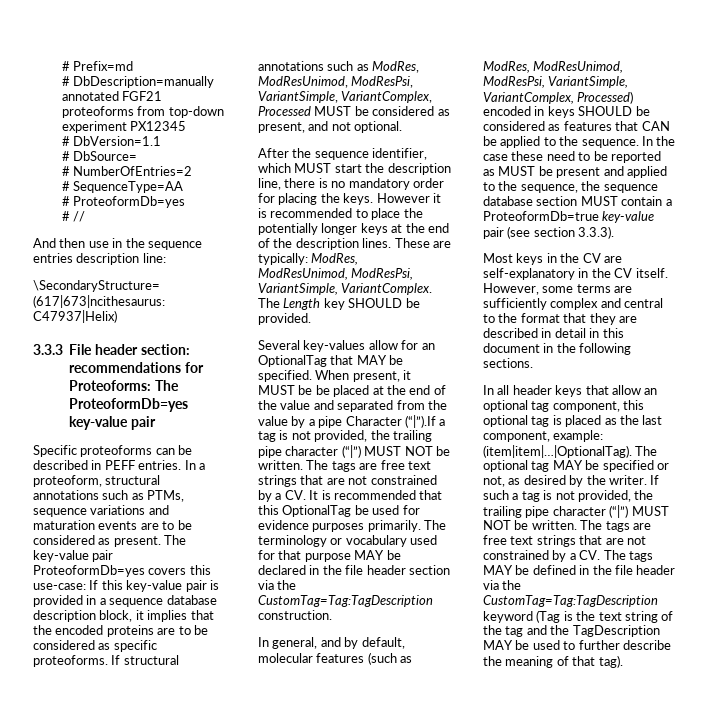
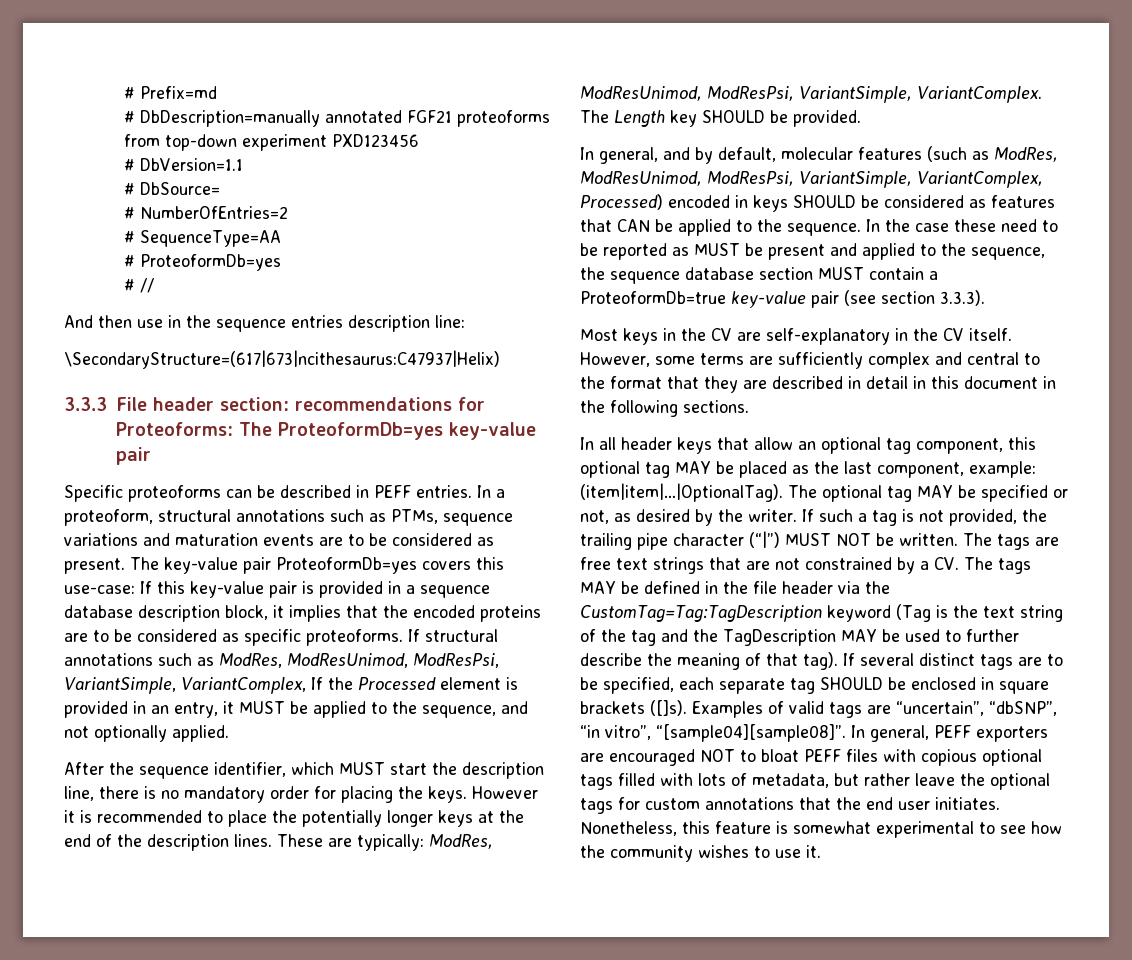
[130,121,187,131] PX12345 -> [332,134,420,147] PXD123456
[258,106,450,116] [258,121,403,133] Processed MUST be considered as present, and not optional. -> [310,677,518,690] [64,701,528,718] [64,725,229,742] If the Processed element is provided in an entry, it MUST be applied to the sequence, and not optionally applied.
[258,340,435,352] [258,355,404,367] [258,370,412,382] [258,385,446,397] [258,400,447,412] [258,415,446,428] [258,430,432,442] [258,445,450,458] [258,460,431,472] [258,475,437,487] [258,490,443,502] [258,505,420,517] [258,520,447,532] [258,535,438,547] [258,550,401,562] [258,565,450,575] [258,580,297,590] [258,595,433,607] [258,610,332,620] // Several key-values allow for an OptionalTag that MAY be specified. When present, it MUST be be placed at the end of the value and separated from the value by a pipe Character (“|”).If a tag is not provided, the trailing pipe character (“|”) MUST NOT be written. The tags are free text strings that are not constrained by a CV. It is recommended that this OptionalTag be used for evidence purposes primarily. The terminology or vocabulary used for that purpose MAY be declared in the file header section via the CustomTag=Tag:TagDescription construction. -> (861, 118) none
[552,415,562,425] is -> [675,461,734,474] MAY be
(623, 661) none -> [843,653,1063,670] [580,677,1049,694] [580,700,1057,718] [580,724,1048,742] [580,749,1042,766] [580,773,1050,790] [580,797,1000,814] [580,821,1062,838] [580,845,821,862] If several distinct tags are to be specified, each separate tag SHOULD be enclosed in square brackets ([]s). Examples of valid tags are “uncertain”, “dbSNP”, “in vitro”, “[sample04][sample08]”. In general, PEFF exporters are encouraged NOT to bloat PEFF files with copious optional tags filled with lots of metadata, but rather leave the optional tags for custom annotations that the end user initiates. Nonetheless, this feature is somewhat experimental to see how the community wishes to use it.

